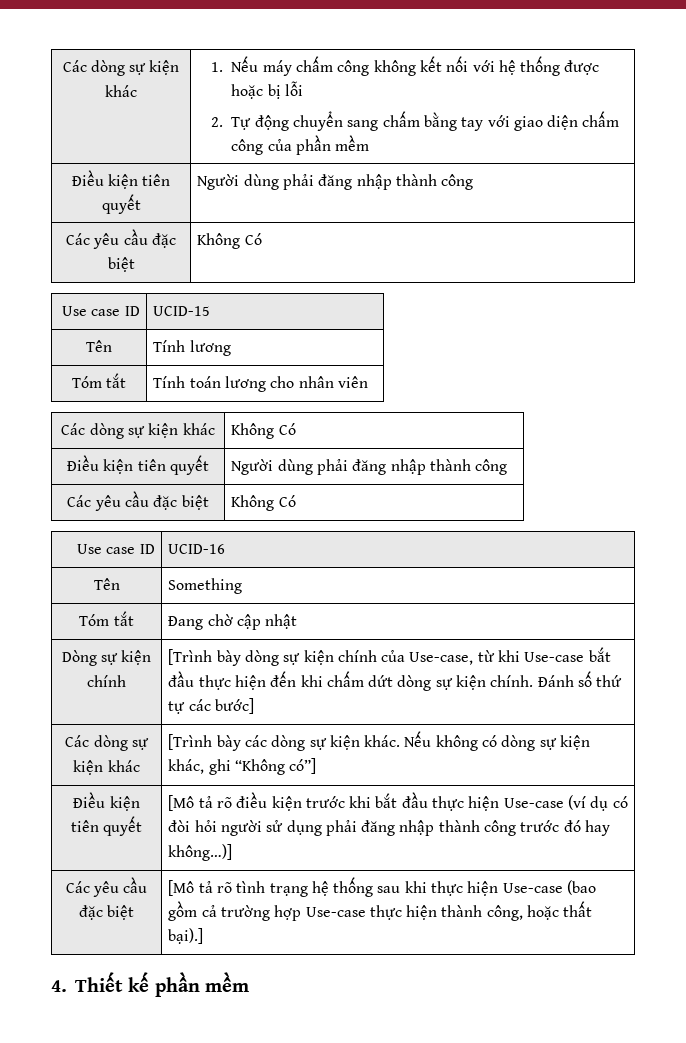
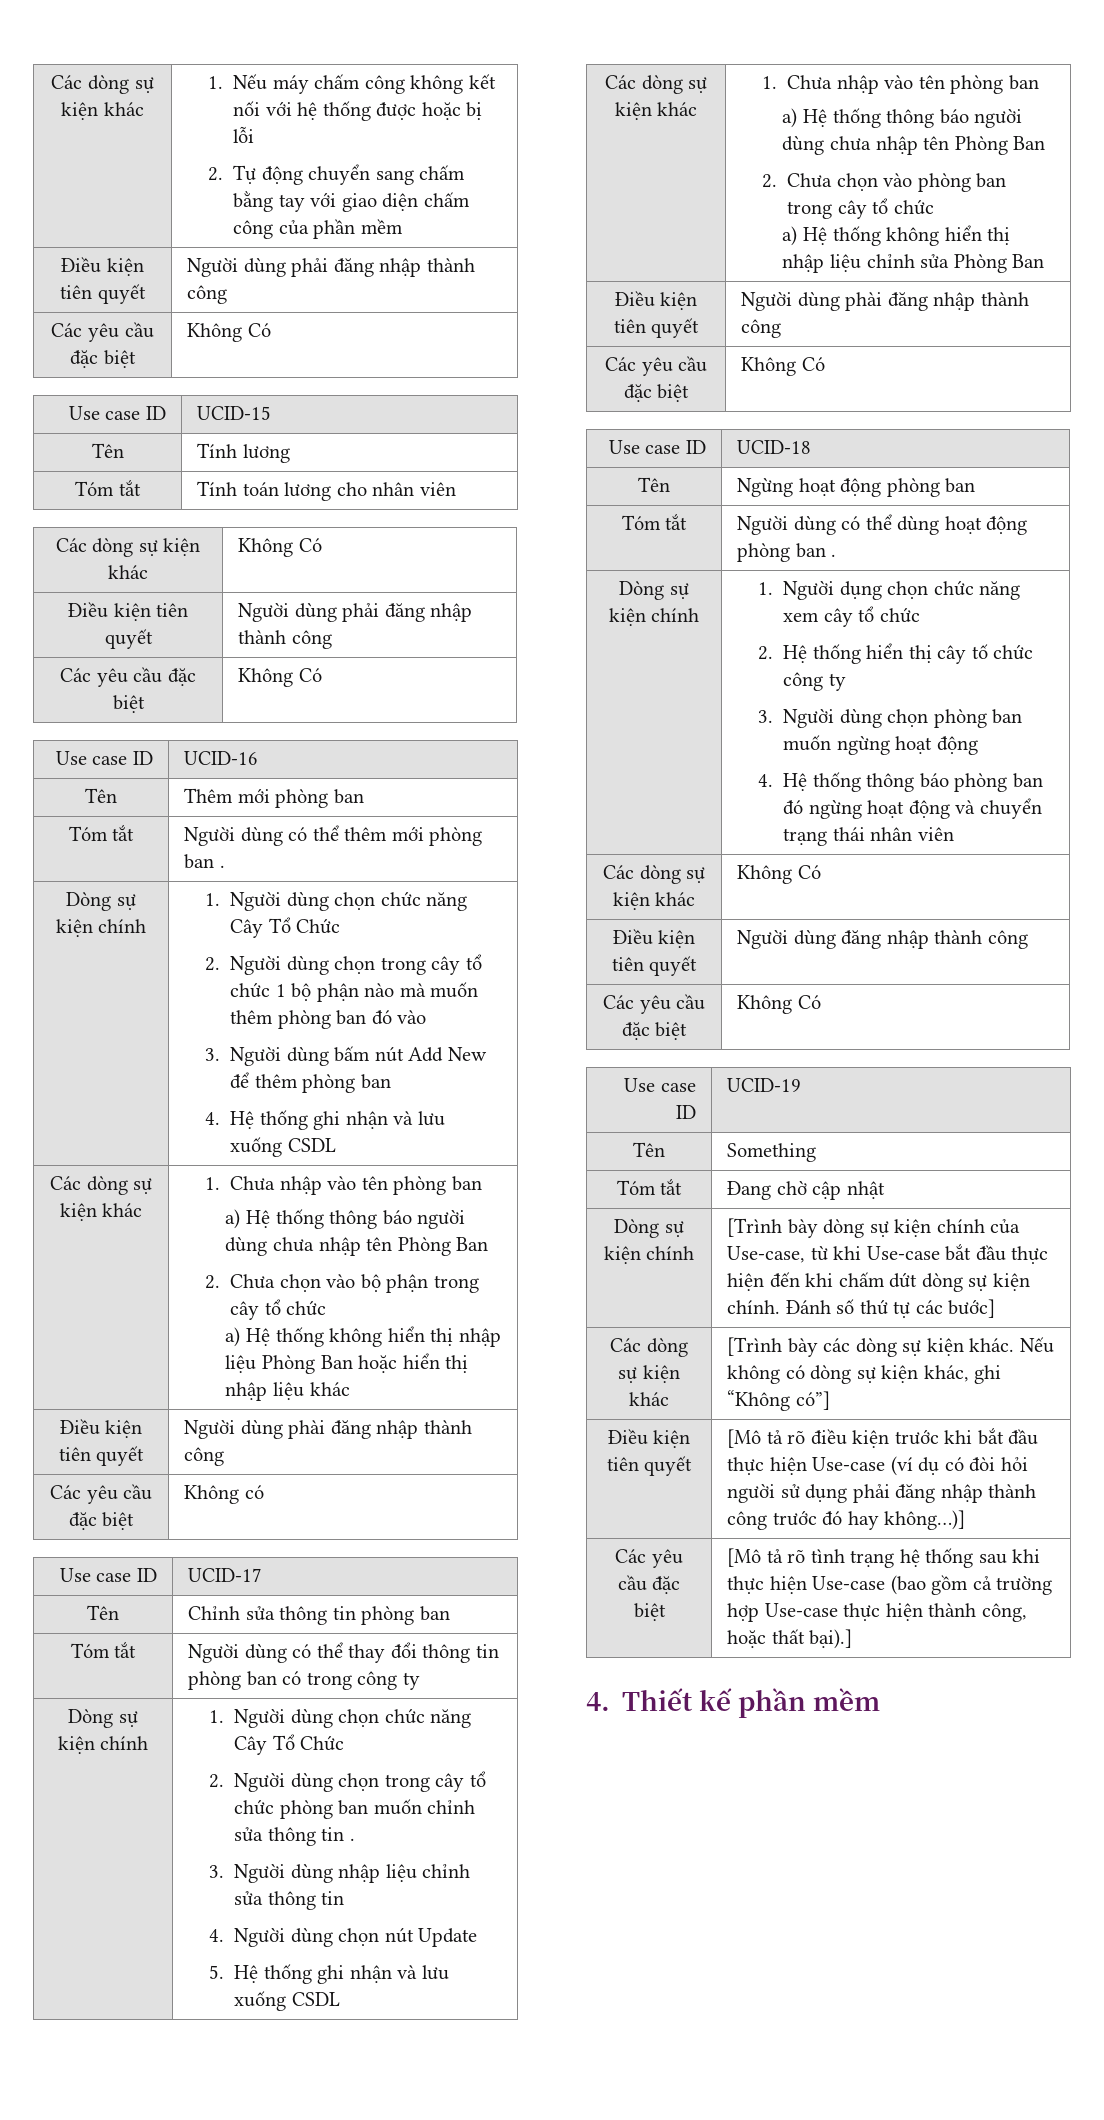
(226, 549) none -> [85,788,117,803] [183,788,364,808] [68,825,135,841] [183,825,483,846] [183,854,225,869] [66,892,136,911] [55,919,147,938] [204,891,468,911] [229,917,341,938] [204,954,482,975] [229,982,479,1002] [229,1010,427,1029] [204,1046,487,1066] [229,1072,391,1093] [204,1110,445,1130] [229,1137,336,1157] [49,1176,153,1195] [59,1203,143,1222] [204,1176,482,1195] [225,1209,466,1229] [225,1237,489,1256] [204,1274,479,1293] [229,1299,327,1320] [225,1326,501,1347] [225,1353,469,1374] [225,1382,350,1401] [59,1419,143,1439] [58,1446,145,1466] [183,1419,472,1439] [183,1447,224,1466] [49,1484,153,1504] [68,1512,135,1531] [183,1485,264,1504] [59,1568,158,1582] [187,1568,262,1582] [87,1605,119,1620] [187,1606,450,1625] [70,1642,137,1658] [187,1642,499,1663] [187,1671,420,1690] [68,1709,138,1728] [57,1736,149,1755] [208,1708,472,1728] [233,1734,345,1755] [208,1771,486,1792] [233,1799,476,1819] [233,1827,355,1846] [208,1863,471,1883] [233,1891,345,1910] [208,1927,478,1947] [208,1964,449,1984] [233,1991,340,2011] [604,75,708,94] [614,102,698,121] [761,75,1039,94] [782,108,1023,128] [782,136,1046,155] [761,173,1007,192] [786,198,934,219] [782,225,1011,246] [782,254,1045,273] [614,291,698,311] [613,318,700,338] [740,291,1029,311] [740,319,781,338] [604,356,708,376] [623,384,690,403] [740,357,825,376] [608,440,707,454] [736,440,811,454] [638,477,670,492] [736,478,976,497] [621,514,688,530] [736,514,1028,535] [736,543,837,562] [619,581,689,600] [608,608,700,627] [757,580,1021,600] [782,606,920,627] [757,643,1034,664] [782,672,846,691] [757,708,1023,728] [782,735,978,755] [757,772,1043,792] [782,798,1042,819] [782,827,954,846] [602,865,706,884] [612,892,696,911] [736,865,821,884] [612,929,696,949] [611,956,698,976] [736,929,1028,949] [602,994,706,1014] [621,1022,688,1041] [736,995,821,1014] [624,1078,697,1092] [676,1105,697,1119] [726,1078,801,1092] // Tên | Thêm mới phòng ban // Tóm tắt | Người dùng có thể thêm mới phòng ban . // Dòng sự kiện chính | 1. Người dùng chọn chức năng Cây Tổ Chức // 2. Người dùng chọn trong cây tổ chức 1 bộ phận nào mà muốn thêm phòng ban đó vào // 3. Người dùng bấm nút Add New để thêm phòng ban // 4. Hệ thống ghi nhận và lưu xuống CSDL // Các dòng sự kiện khác | 1. Chưa nhập vào tên phòng ban // a) Hệ thống thông báo người dùng chưa nhập tên Phòng Ban // 2. Chưa chọn vào bộ phận trong cây tổ chức // a) Hệ thống không hiển thị nhập liệu Phòng Ban hoặc hiển thị nhập liệu khác // Điều kiện tiên quyết | Người dùng phài đăng nhập thành công // Các yêu cầu đặc biệt | Không có // Use case ID | UCID-17 // Tên | Chỉnh sửa thông tin phòng ban // Tóm tắt | Người dùng có thể thay đổi thông tin phòng ban có trong công ty // Dòng sự kiện chính | 1. Người dùng chọn chức năng Cây Tổ Chức // 2. Người dùng chọn trong cây tổ chức phòng ban muốn chỉnh sửa thông tin . // 3. Người dùng nhập liệu chỉnh sửa thông tin // 4. Người dùng chọn nút Update // 5. Hệ thống ghi nhận và lưu xuống CSDL // Các dòng sự kiện khác | 1. Chưa nhập vào tên phòng ban // a) Hệ thống thông báo người dùng chưa nhập tên Phòng Ban // 2. Chưa chọn vào phòng ban trong cây tổ chức // a) Hệ thống không hiển thị nhập liệu chỉnh sửa Phòng Ban // Điều kiện tiên quyết | Người dùng phài đăng nhập thành công // Các yêu cầu đặc biệt | Không Có // Use case ID | UCID-18 // Tên | Ngừng hoạt động phòng ban // Tóm tắt | Người dùng có thể dùng hoạt động phòng ban . // Dòng sự kiện chính | 1. Người dụng chọn chức năng xem cây tổ chức // 2. Hệ thống hiển thị cây tố chức công ty // 3. Người dùng chọn phòng ban muốn ngừng hoạt động // 4. Hệ thống thông báo phòng ban đó ngừng hoạt động và chuyển trạng thái nhân viên // Các dòng sự kiện khác | Không Có // Điều kiện tiên quyết | Người dùng đăng nhập thành công // Các yêu cầu đặc biệt | Không Có // Use case ID | UCID-19

